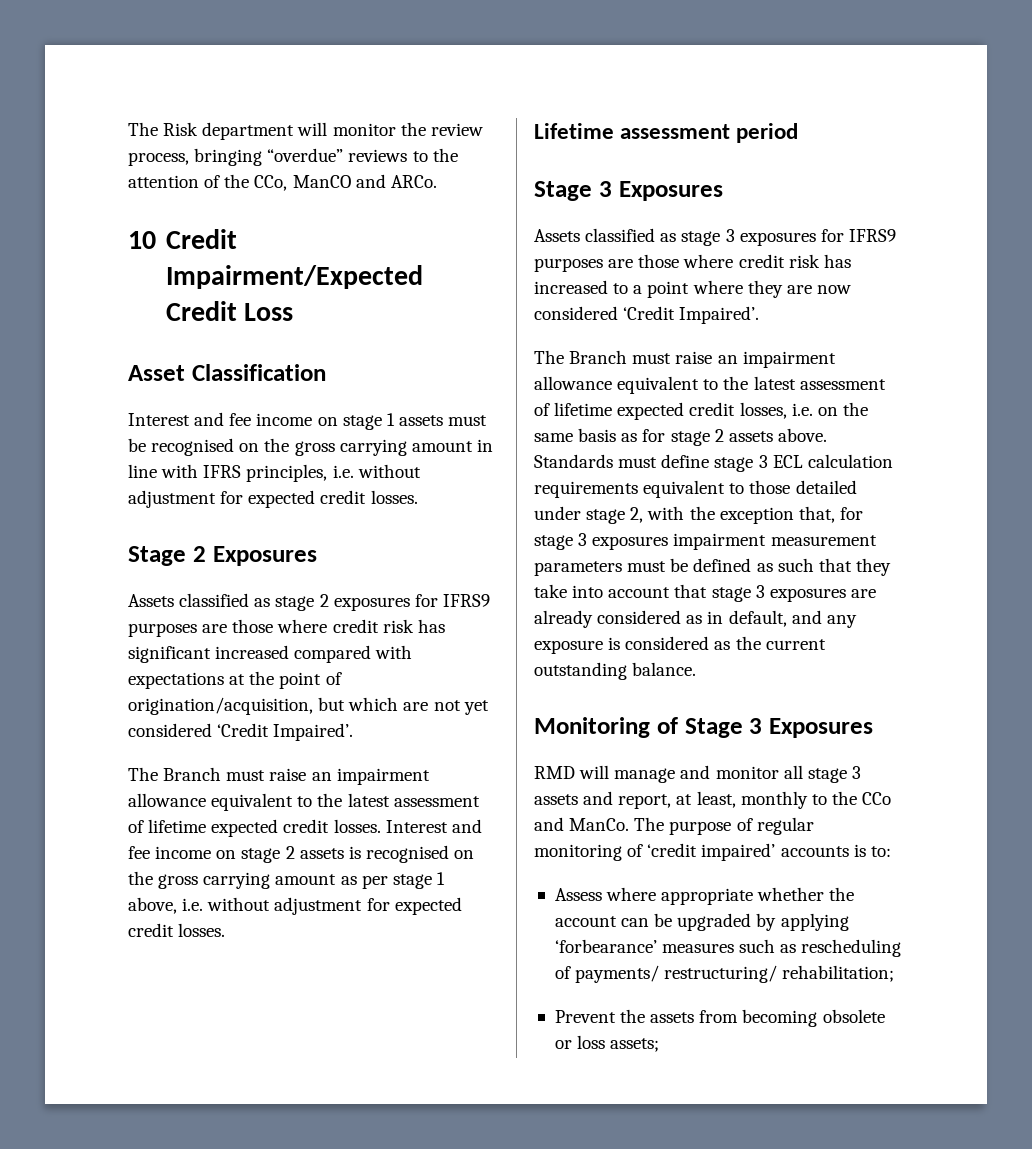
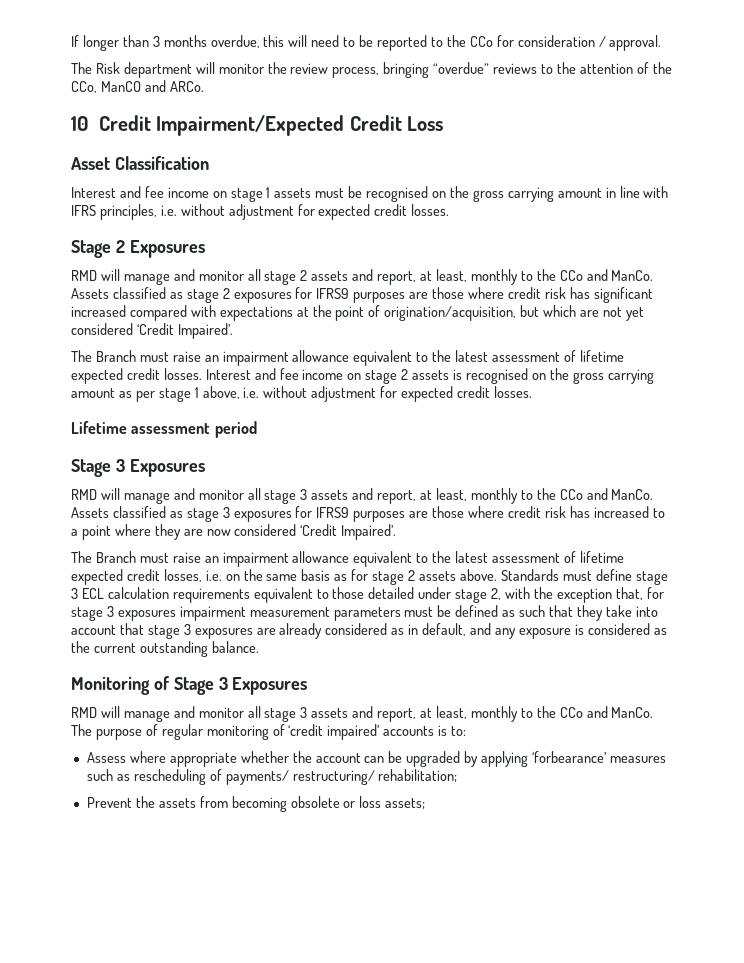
(128, 129) none -> [71,35,662,51] If longer than 3 months overdue, this will need to be reported to the CCo for consideration / approval. //
(317, 556) none -> [71,269,654,285] RMD will manage and monitor all stage 2 assets and report, at least, monthly to the CCo and ManCo.
(723, 191) none -> [71,488,654,504] RMD will manage and monitor all stage 3 assets and report, at least, monthly to the CCo and ManCo.

